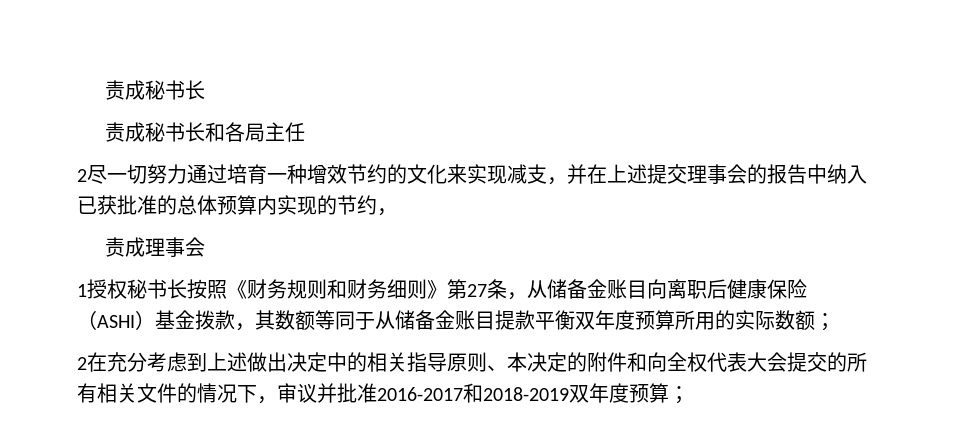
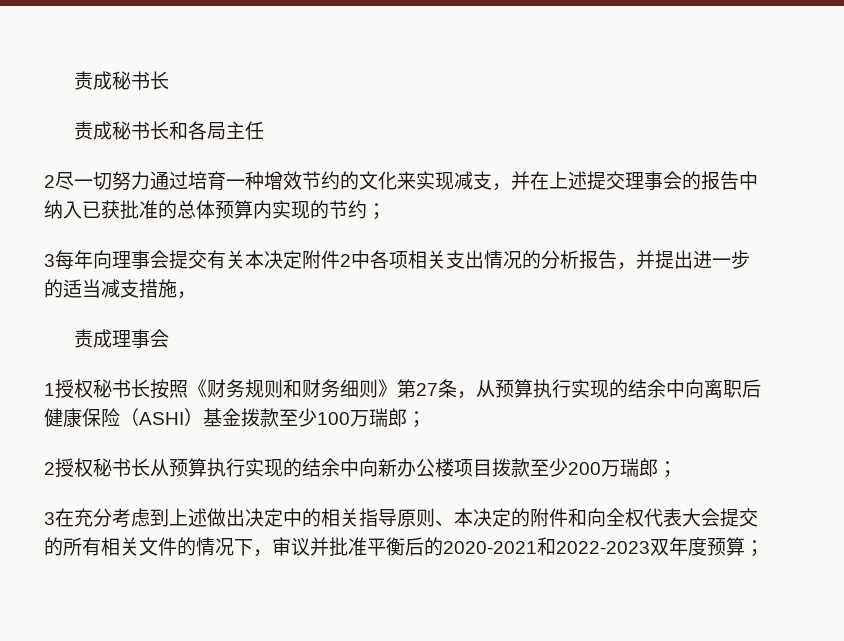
(377, 205) none -> [367,203,386,220] [44,250,750,270] [44,279,177,298] ； // 3每年向理事会提交有关本决定附件2中各项相关支出情况的分析报告，并提出进一步的适当减支措施
[547,279,647,299] 储备金账目 -> [495,379,685,398] 预算执行实现的结余中
[235,310,835,331] [77,357,87,370] ，其数额等同于从储备金账目提款平衡双年度预算所用的实际数额； // 2 -> [279,408,426,428] [44,458,677,478] [44,512,55,525] 至少100万瑞郎； // 2授权秘书长从预算执行实现的结余中向新办公楼项目拨款至少200万瑞郎； // 3
[377,383,569,403] 2016-2017和2018-2019 -> [367,537,650,556] 平衡后的2020-2021和2022-2023

